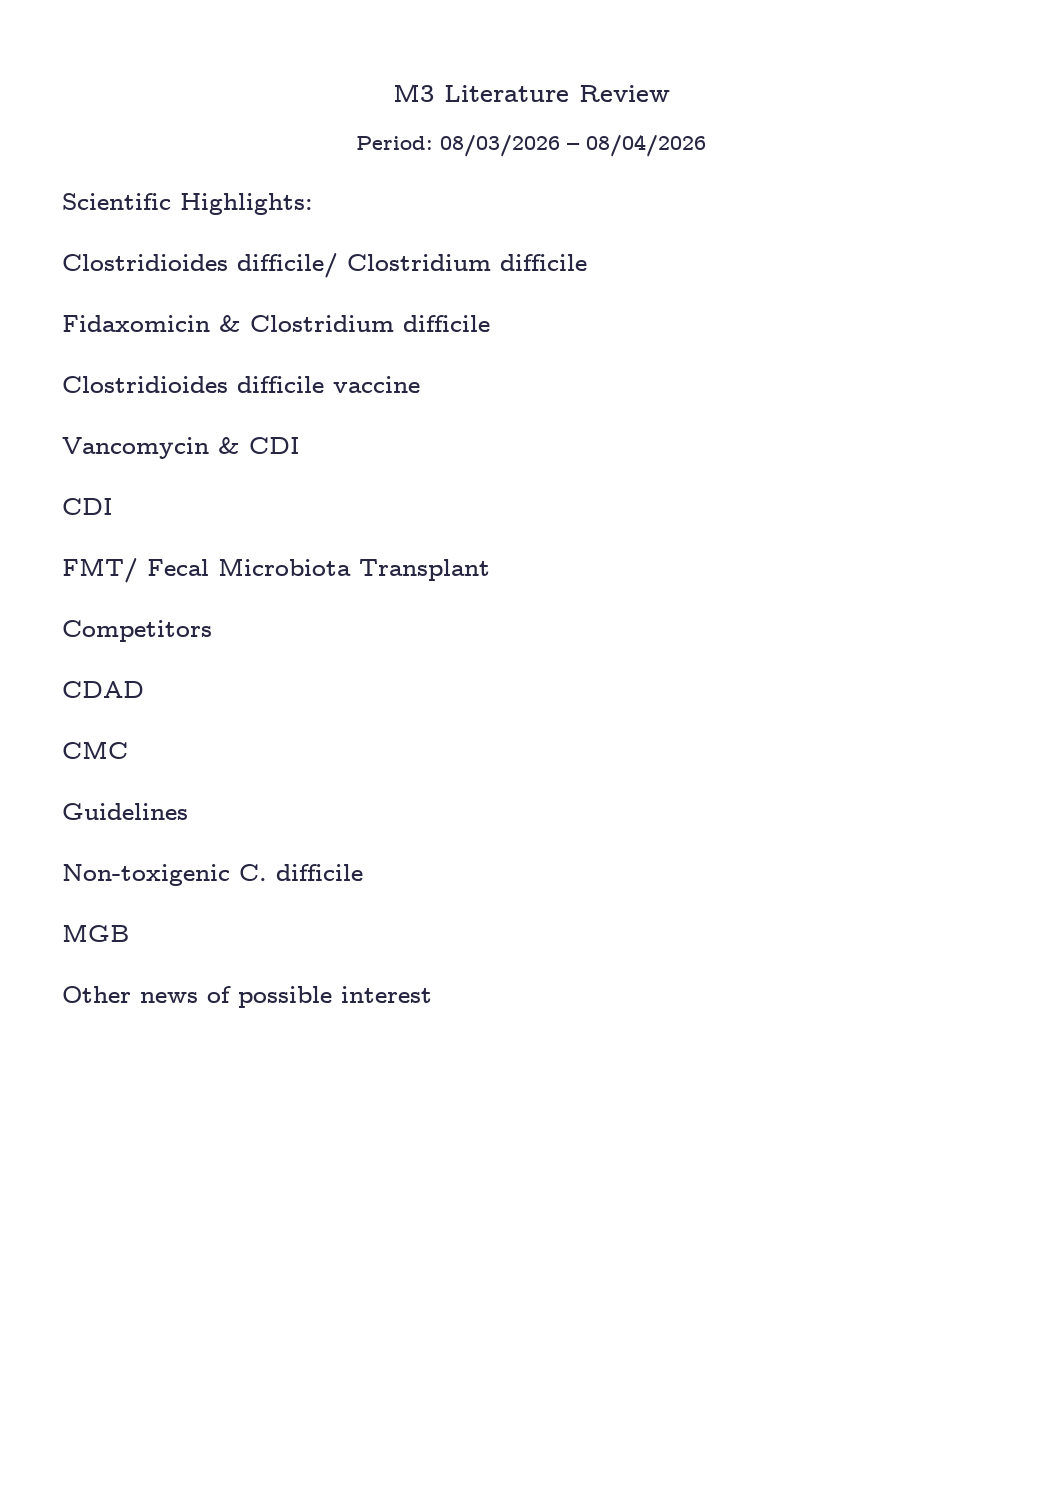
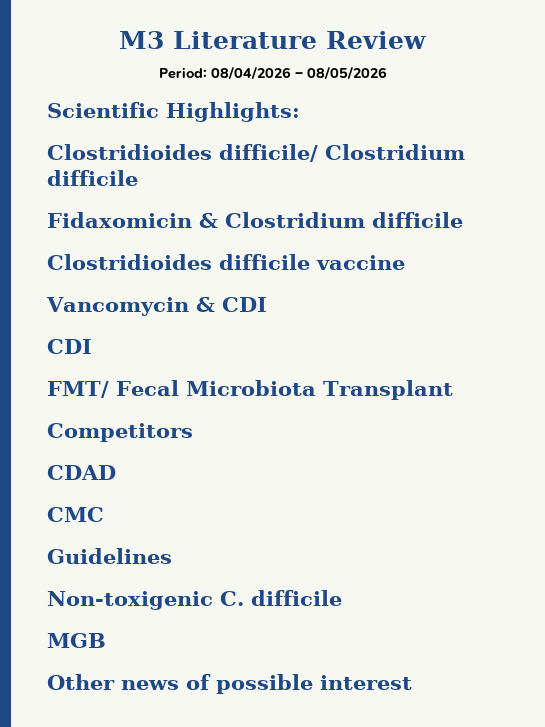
[440,134,706,157] 08/03/2026 – 08/04/2026 -> [210,66,387,80] 08/04/2026 – 08/05/2026

